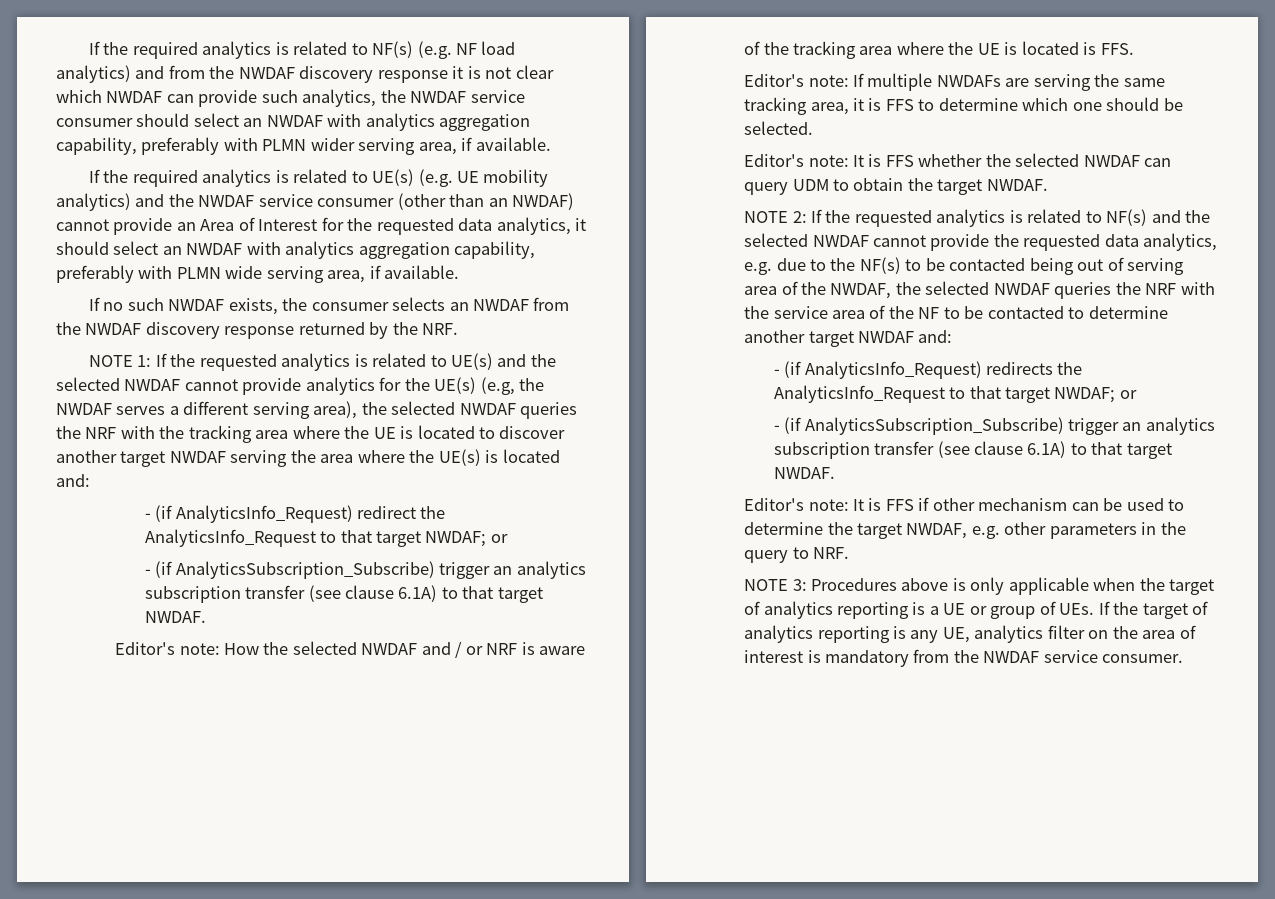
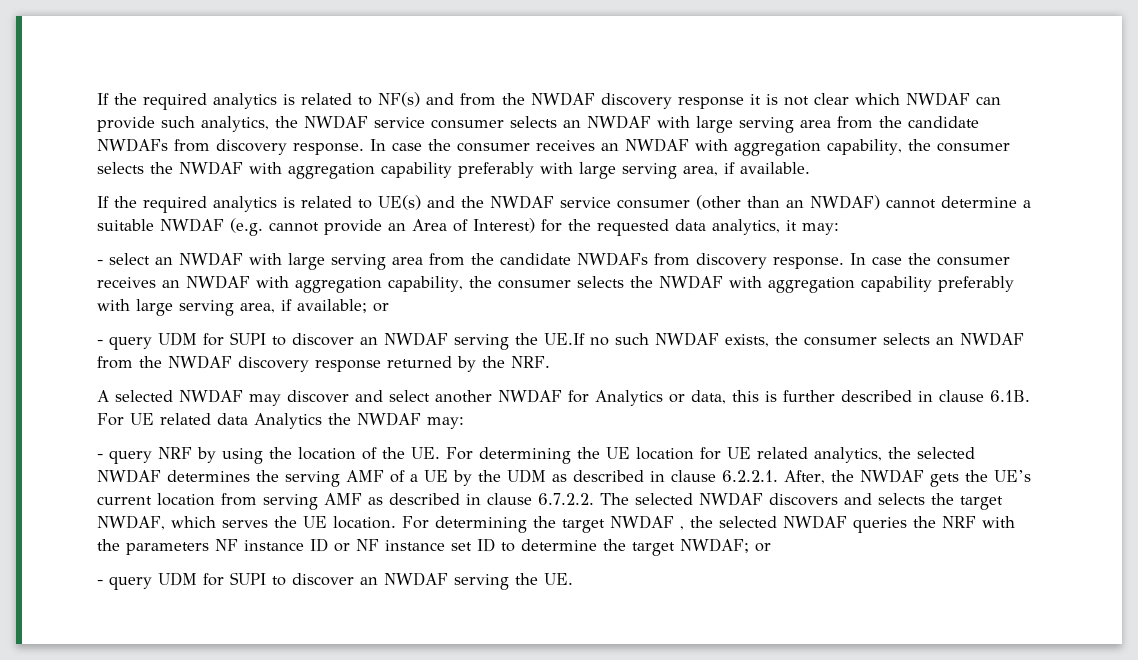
[417,41,516,59] [56,65,131,83] (e.g. NF load analytics) -> (420, 99) none
[136,113,531,131] [56,137,355,155] should select an NWDAF with analytics aggregation capability, preferably with PLMN wider -> [510,115,979,133] [97,138,1010,156] [97,161,616,179] selects an NWDAF with large serving area from the candidate NWDAFs from discovery response. In case the consumer receives an NWDAF with aggregation capability, the consumer selects the NWDAF with aggregation capability preferably with large
[418,169,549,187] [56,193,131,211] (e.g. UE mobility analytics) -> (421, 202) none
(109, 225) none -> [941,196,1031,208] [97,218,319,236] determine a suitable NWDAF (e.g. cannot
[258,219,318,231] Interest -> [473,218,535,233] Interest)
[56,241,536,259] [56,265,460,283] [88,297,100,311] should select an NWDAF with analytics aggregation capability, preferably with PLMN wide serving area, if available. // If -> [802,223,839,235] [97,252,1010,270] [97,275,1014,293] [97,299,389,316] [97,332,585,350] may: // - select an NWDAF with large serving area from the candidate NWDAFs from discovery response. In case the consumer receives an NWDAF with aggregation capability, the consumer selects the NWDAF with aggregation capability preferably with large serving area, if available; or // - query UDM for SUPI to discover an NWDAF serving the UE.If
[88,353,556,371] [56,377,545,395] [56,401,578,419] [56,425,566,443] [56,449,560,467] [56,474,90,487] [144,505,446,523] [144,529,508,547] [144,561,586,579] [144,585,543,603] [144,611,206,623] [115,641,586,658] [744,41,1134,59] [744,73,1165,91] [744,97,1183,115] [744,121,814,135] [744,153,1172,167] [744,178,1048,195] [744,209,1211,227] [744,233,1218,251] [744,257,1185,275] [744,281,1215,299] [744,305,1168,319] [744,330,953,347] [773,361,1083,379] [773,385,1137,403] [773,417,1215,435] [773,441,1172,459] [773,467,835,479] [744,497,1185,511] [744,522,1186,539] [744,547,849,563] [744,577,1215,595] [744,601,1208,619] [744,625,1196,643] [744,649,1184,667] NOTE 1: If the requested analytics is related to UE(s) and the selected NWDAF cannot provide analytics for the UE(s) (e.g, the NWDAF serves a different serving area), the selected NWDAF queries the NRF with the tracking area where the UE is located to discover another target NWDAF serving the area where the UE(s) is located and: // - (if AnalyticsInfo_Request) redirect the AnalyticsInfo_Request to that target NWDAF; or // - (if AnalyticsSubscription_Subscribe) trigger an analytics subscription transfer (see clause 6.1A) to that target NWDAF. // Editor's note: How the selected NWDAF and / or NRF is aware of the tracking area where the UE is located is FFS. // Editor's note: If multiple NWDAFs are serving the same tracking area, it is FFS to determine which one should be selected. // Editor's note: It is FFS whether the selected NWDAF can query UDM to obtain the target NWDAF. // NOTE 2: If the requested analytics is related to NF(s) and the selected NWDAF cannot provide the requested data analytics, e.g. due to the NF(s) to be contacted being out of serving area of the NWDAF, the selected NWDAF queries the NRF with the service area of the NF to be contacted to determine another target NWDAF and: // - (if AnalyticsInfo_Request) redirects the AnalyticsInfo_Request to that target NWDAF; or // - (if AnalyticsSubscription_Subscribe) trigger an analytics subscription transfer (see clause 6.1A) to that target NWDAF. // Editor's note: It is FFS if other mechanism can be used to determine the target NWDAF, e.g. other parameters in the query to NRF. // NOTE 3: Procedures above is only applicable when the target of analytics reporting is a UE or group of UEs. If the target of analytics reporting is any UE, analytics filter on the area of interest is mandatory from the NWDAF service consumer. -> [97,389,1030,406] [97,412,464,429] [97,447,975,464] [97,469,1031,487] [97,492,1003,510] [97,515,1015,533] [97,538,771,556] [97,572,573,590] A selected NWDAF may discover and select another NWDAF for Analytics or data, this is further described in clause 6.1B. For UE related data Analytics the NWDAF may: // - query NRF by using the location of the UE. For determining the UE location for UE related analytics, the selected NWDAF determines the serving AMF of a UE by the UDM as described in clause 6.2.2.1. After, the NWDAF gets the UE’s current location from serving AMF as described in clause 6.7.2.2. The selected NWDAF discovers and selects the target NWDAF, which serves the UE location. For determining the target NWDAF , the selected NWDAF queries the NRF with the parameters NF instance ID or NF instance set ID to determine the target NWDAF; or // - query UDM for SUPI to discover an NWDAF serving the UE.

